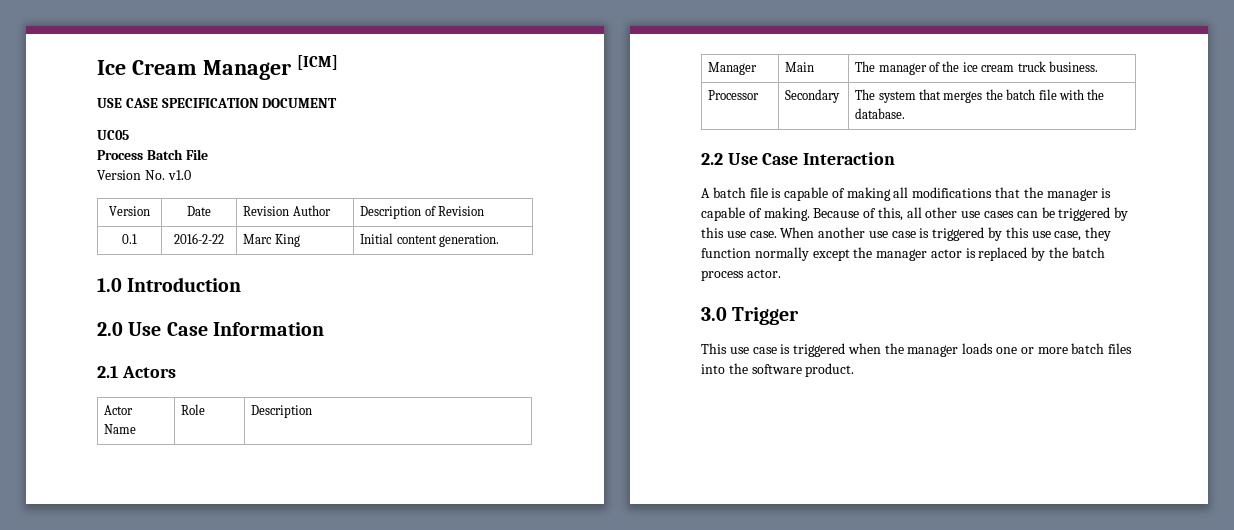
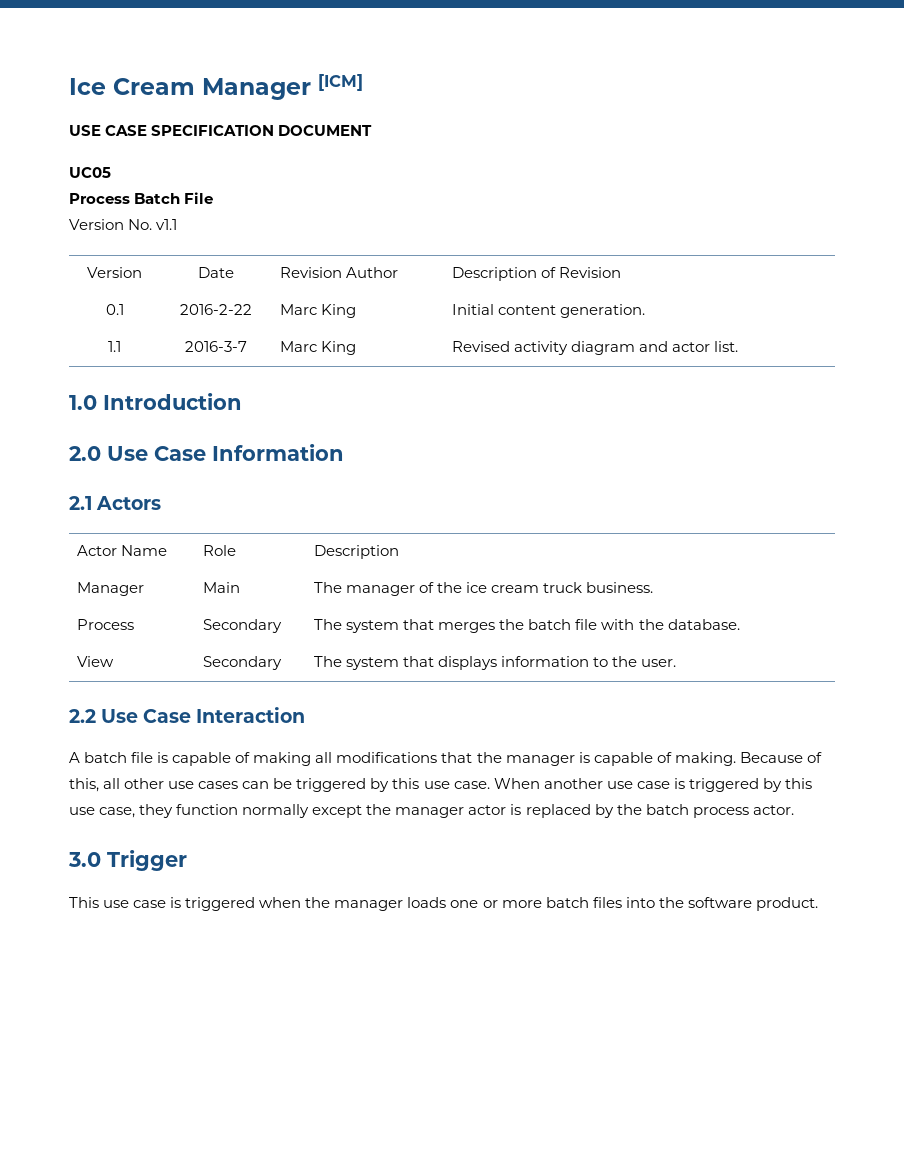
[167,170,191,180] v1.0 -> [156,219,178,230] v1.1
(500, 240) none -> [108,341,121,352] [185,341,247,352] [280,341,357,355] [452,341,739,355] // 1.1 | 2016-3-7 | Marc King | Revised activity diagram and actor list.
[708,90,760,100] Processor -> [77,619,135,630] Process
(906, 113) none -> [77,656,115,667] [203,656,283,670] [314,656,677,670] // View | Secondary | The system that displays information to the user.

